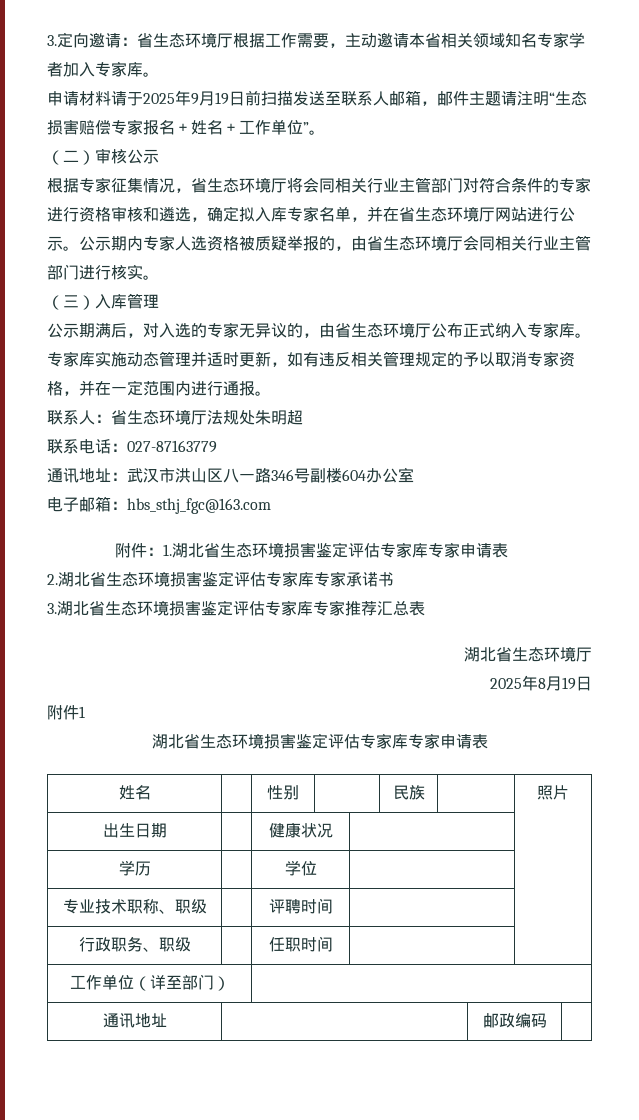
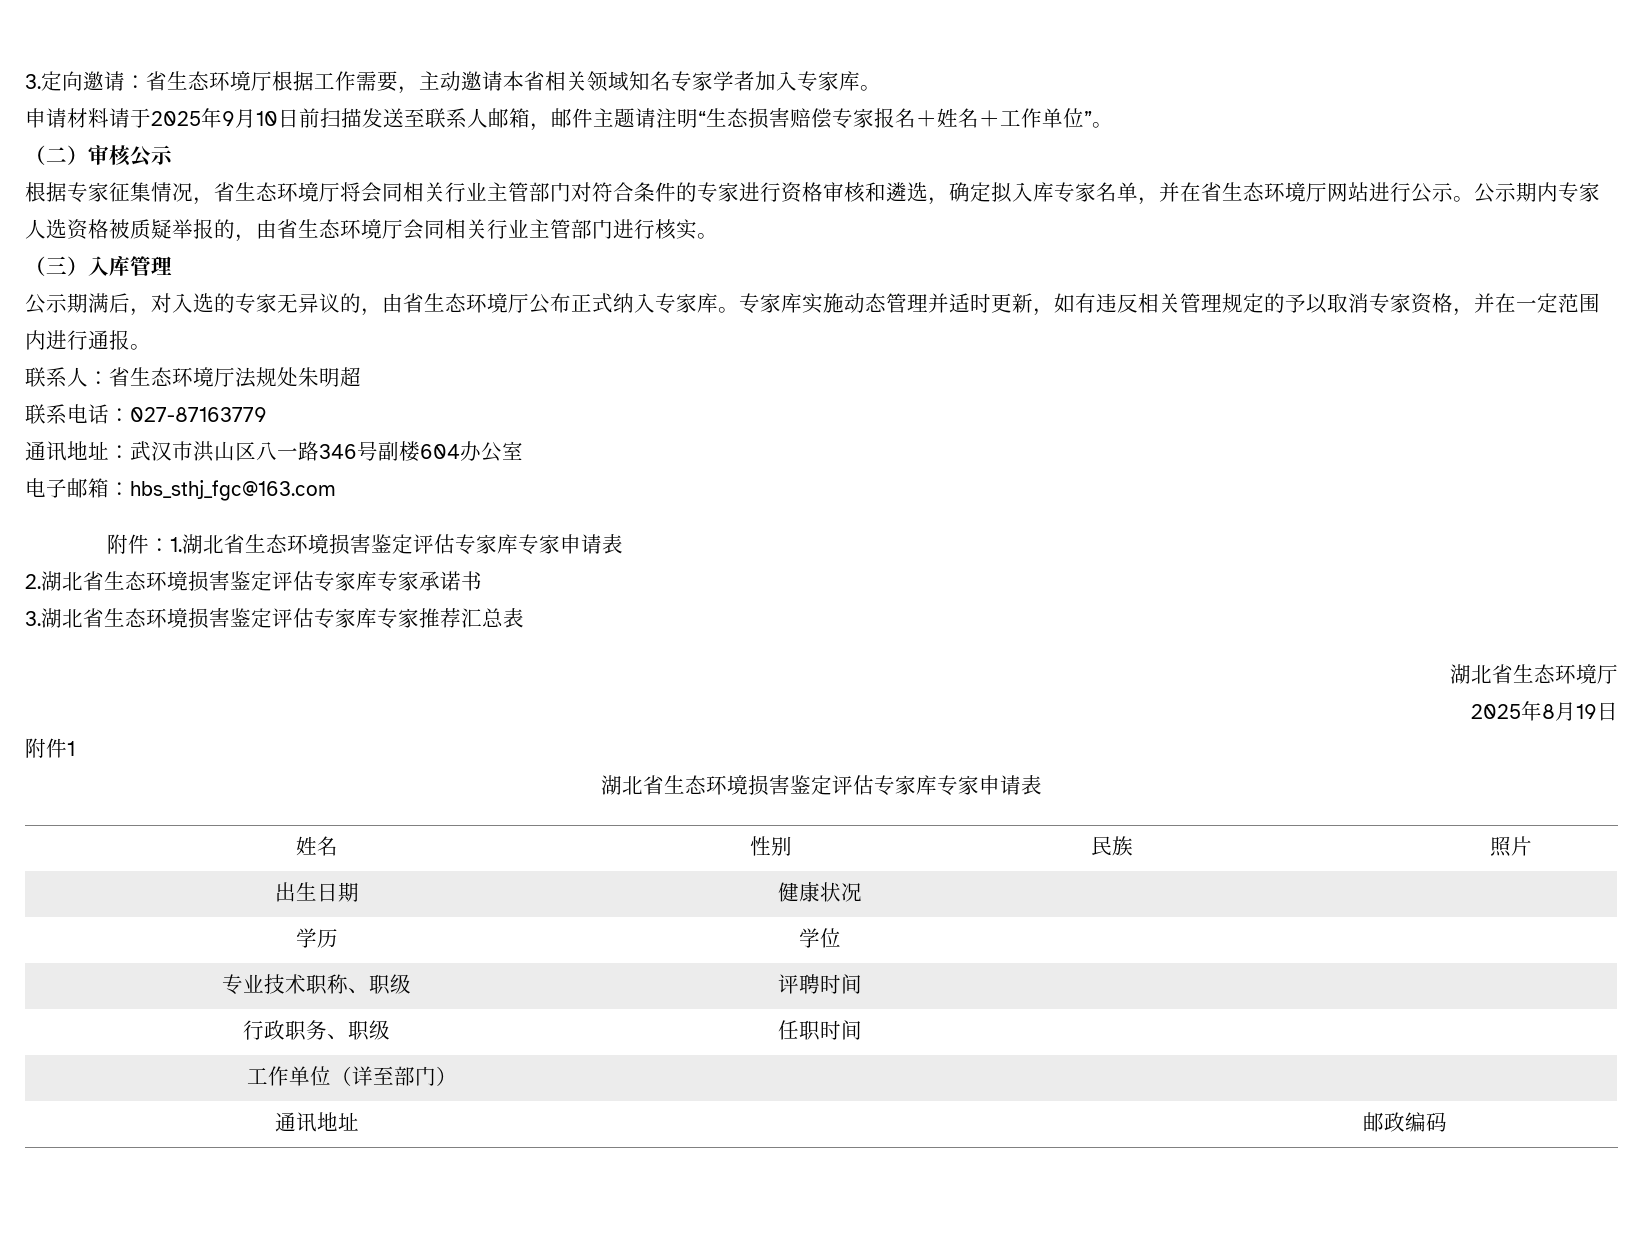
[215,92,229,105] 19 -> [256,111,278,126] 10

